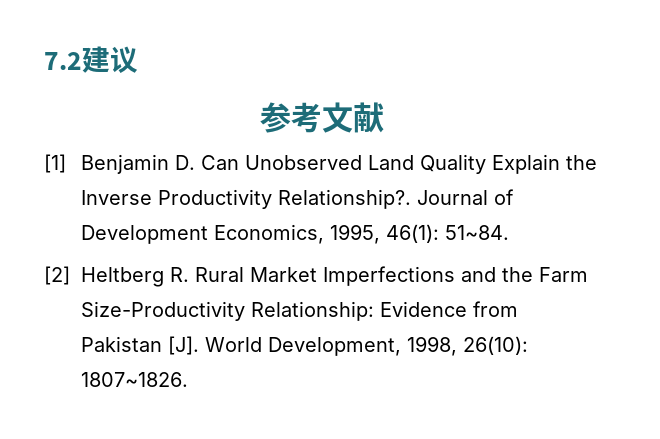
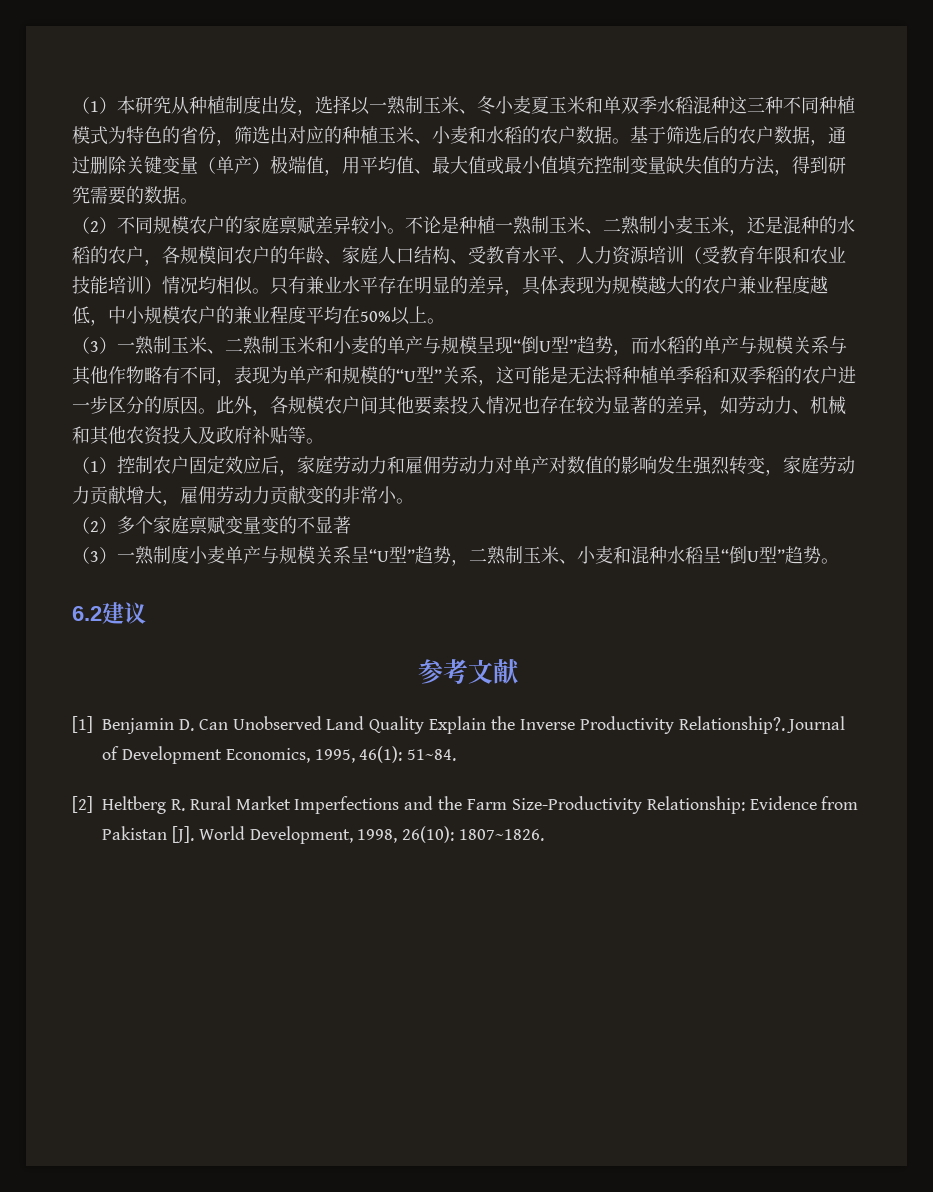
[44,52,82,70] 7.2 -> [72,95,855,116] [72,126,846,146] [72,155,846,176] [72,186,198,205] [72,216,855,236] [72,245,846,266] [72,276,828,296] [72,306,445,326] [72,336,847,356] [72,366,856,386] [72,396,846,416] [72,426,324,445] [72,455,855,476] [72,486,414,506] [72,516,351,535] [72,546,839,566] [72,606,102,621] （1）本研究从种植制度出发，选择以一熟制玉米、冬小麦夏玉米和单双季水稻混种这三种不同种植模式为特色的省份，筛选出对应的种植玉米、小麦和水稻的农户数据。基于筛选后的农户数据，通过删除关键变量（单产）极端值，用平均值、最大值或最小值填充控制变量缺失值的方法，得到研究需要的数据。 // （2）不同规模农户的家庭禀赋差异较小。不论是种植一熟制玉米、二熟制小麦玉米，还是混种的水稻的农户，各规模间农户的年龄、家庭人口结构、受教育水平、人力资源培训（受教育年限和农业技能培训）情况均相似。只有兼业水平存在明显的差异，具体表现为规模越大的农户兼业程度越低，中小规模农户的兼业程度平均在50%以上。 // （3）一熟制玉米、二熟制玉米和小麦的单产与规模呈现“倒U型”趋势，而水稻的单产与规模关系与其他作物略有不同，表现为单产和规模的“U型”关系，这可能是无法将种植单季稻和双季稻的农户进一步区分的原因。此外，各规模农户间其他要素投入情况也存在较为显著的差异，如劳动力、机械和其他农资投入及政府补贴等。 // （1）控制农户固定效应后，家庭劳动力和雇佣劳动力对单产对数值的影响发生强烈转变，家庭劳动力贡献增大，雇佣劳动力贡献变的非常小。 // （2）多个家庭禀赋变量变的不显著 // （3）一熟制度小麦单产与规模关系呈“U型”趋势，二熟制玉米、小麦和混种水稻呈“倒U型”趋势。 // 6.2

